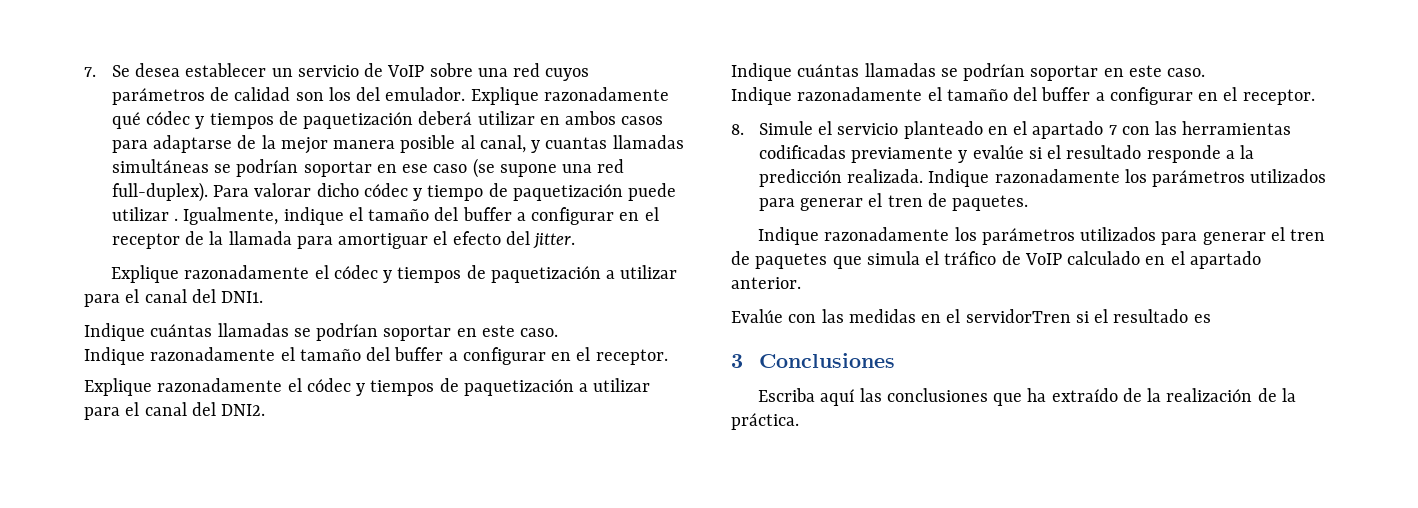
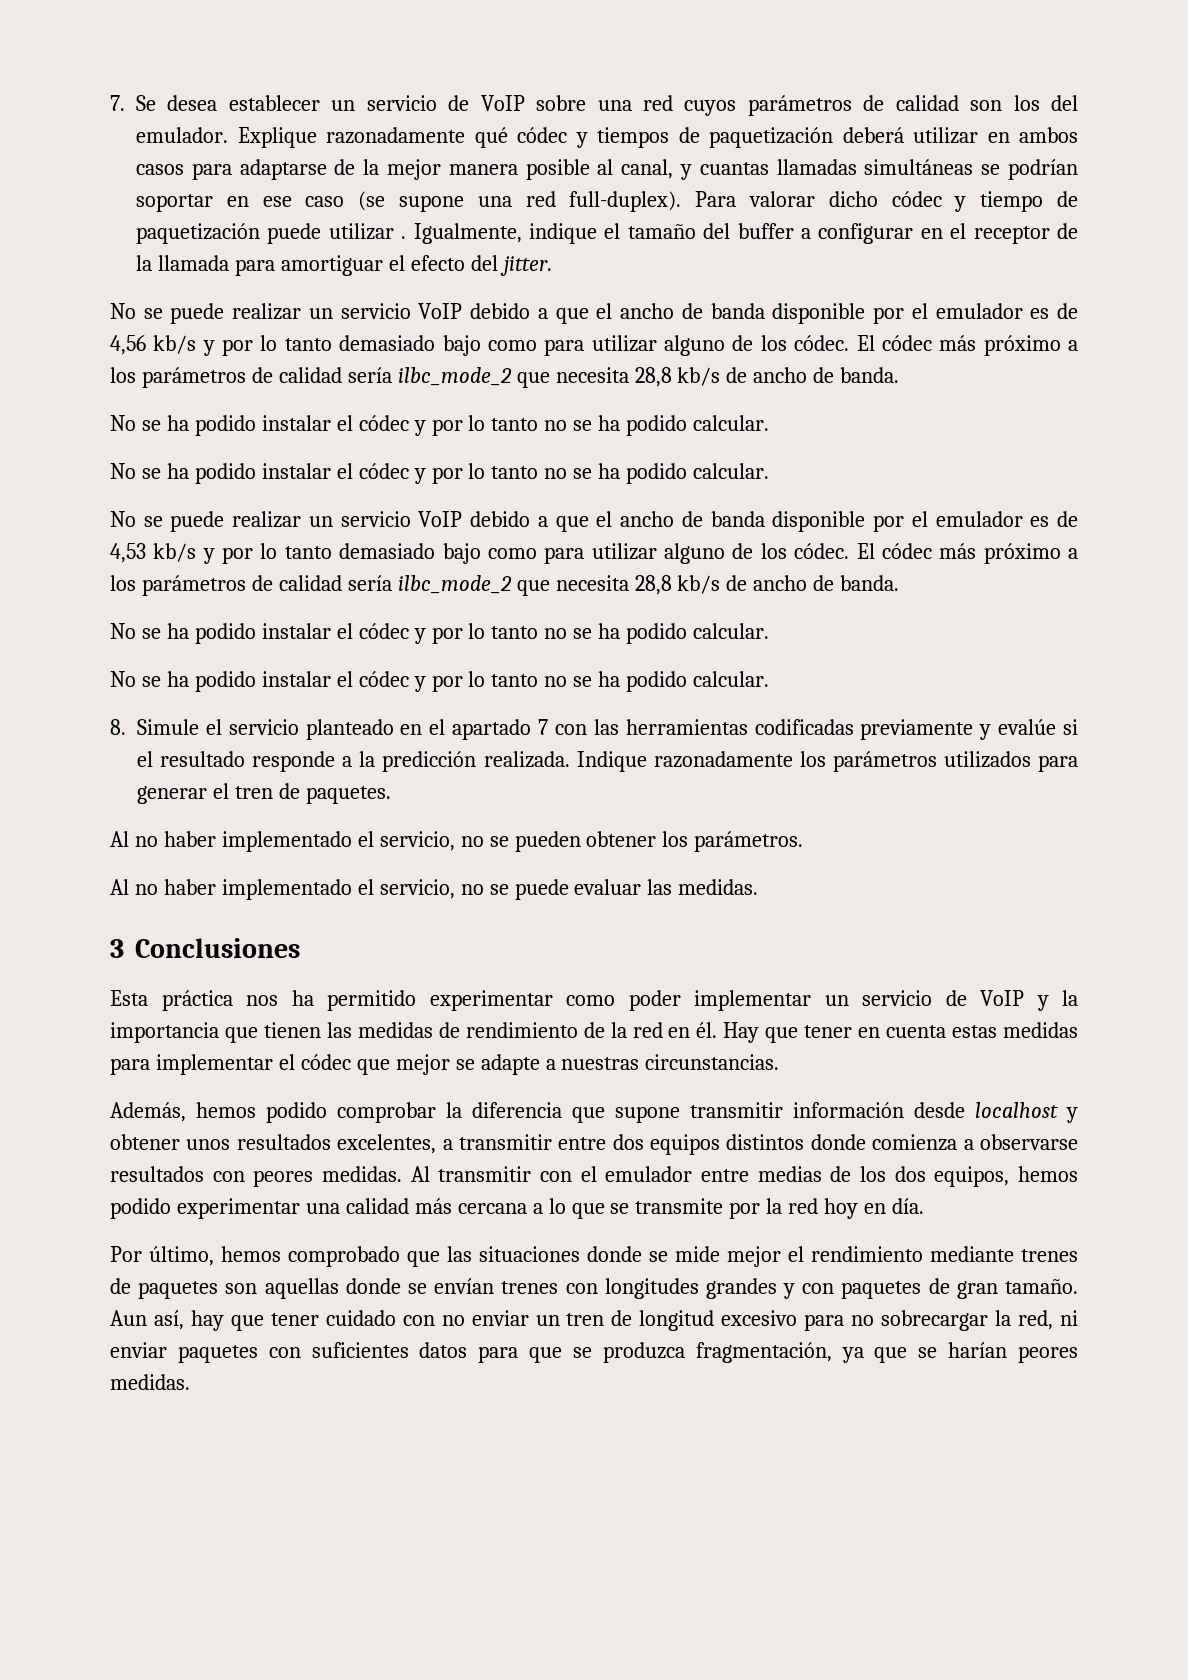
[111,265,678,283] [84,289,264,307] [84,323,559,341] [84,347,668,365] [84,378,651,396] [84,402,266,420] [731,63,1206,81] [731,87,1315,105] Explique razonadamente el códec y tiempos de paquetización a utilizar para el canal del DNI1. // Indique cuántas llamadas se podrían soportar en este caso. // Indique razonadamente el tamaño del buffer a configurar en el receptor. // Explique razonadamente el códec y tiempos de paquetización a utilizar para el canal del DNI2. // Indique cuántas llamadas se podrían soportar en este caso. // Indique razonadamente el tamaño del buffer a configurar en el receptor. -> [110,303,1078,324] [110,335,1078,356] [110,367,900,388] [110,415,770,436] [110,463,770,484] [110,511,1078,532] [110,543,1078,564] [110,575,900,596] [110,623,770,644] [110,671,770,692] No se puede realizar un servicio VoIP debido a que el ancho de banda disponible por el emulador es de 4,56 kb/s y por lo tanto demasiado bajo como para utilizar alguno de los códec. El códec más próximo a los parámetros de calidad sería ilbc_mode_2 que necesita 28,8 kb/s de ancho de banda. // No se ha podido instalar el códec y por lo tanto no se ha podido calcular. // No se ha podido instalar el códec y por lo tanto no se ha podido calcular. // No se puede realizar un servicio VoIP debido a que el ancho de banda disponible por el emulador es de 4,53 kb/s y por lo tanto demasiado bajo como para utilizar alguno de los códec. El códec más próximo a los parámetros de calidad sería ilbc_mode_2 que necesita 28,8 kb/s de ancho de banda. // No se ha podido instalar el códec y por lo tanto no se ha podido calcular. // No se ha podido instalar el códec y por lo tanto no se ha podido calcular.
[758,227,1326,245] [731,251,1261,269] [731,277,801,289] [731,309,1211,323] [731,353,895,368] [758,388,1296,406] [731,413,799,430] Indique razonadamente los parámetros utilizados para generar el tren de paquetes que simula el tráfico de VoIP calculado en el apartado anterior. // Evalúe con las medidas en el servidorTren si el resultado es // 3 Conclusiones // Escriba aquí las conclusiones que ha extraído de la realización de la práctica. -> [110,831,804,852] [110,879,759,900] [110,938,301,958] [110,990,1078,1011] [110,1022,1079,1043] [110,1054,780,1075] [110,1102,1078,1123] [110,1134,1078,1155] [110,1166,1078,1187] [110,1198,925,1219] [110,1246,1078,1267] [110,1278,1078,1299] [110,1310,1078,1331] [110,1342,1078,1363] [110,1374,190,1390] Al no haber implementado el servicio, no se pueden obtener los parámetros. // Al no haber implementado el servicio, no se puede evaluar las medidas. // 3 Conclusiones // Esta práctica nos ha permitido experimentar como poder implementar un servicio de VoIP y la importancia que tienen las medidas de rendimiento de la red en él. Hay que tener en cuenta estas medidas para implementar el códec que mejor se adapte a nuestras circunstancias. // Además, hemos podido comprobar la diferencia que supone transmitir información desde localhost y obtener unos resultados excelentes, a transmitir entre dos equipos distintos donde comienza a observarse resultados con peores medidas. Al transmitir con el emulador entre medias de los dos equipos, hemos podido experimentar una calidad más cercana a lo que se transmite por la red hoy en día. // Por último, hemos comprobado que las situaciones donde se mide mejor el rendimiento mediante trenes de paquetes son aquellas donde se envían trenes con longitudes grandes y con paquetes de gran tamaño. Aun así, hay que tener cuidado con no enviar un tren de longitud excesivo para no sobrecargar la red, ni enviar paquetes con suficientes datos para que se produzca fragmentación, ya que se harían peores medidas.

